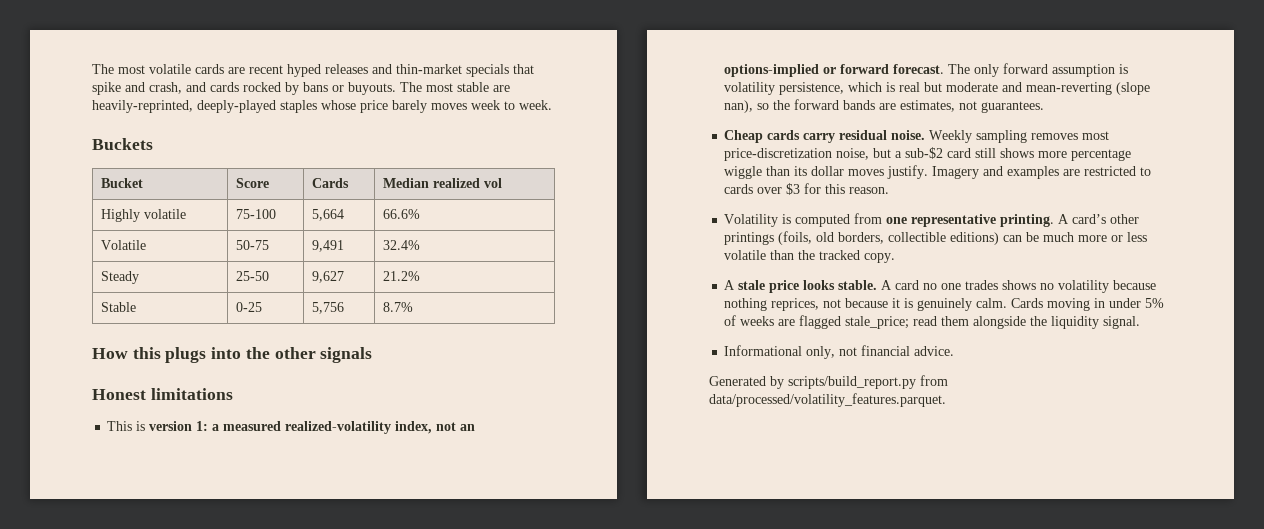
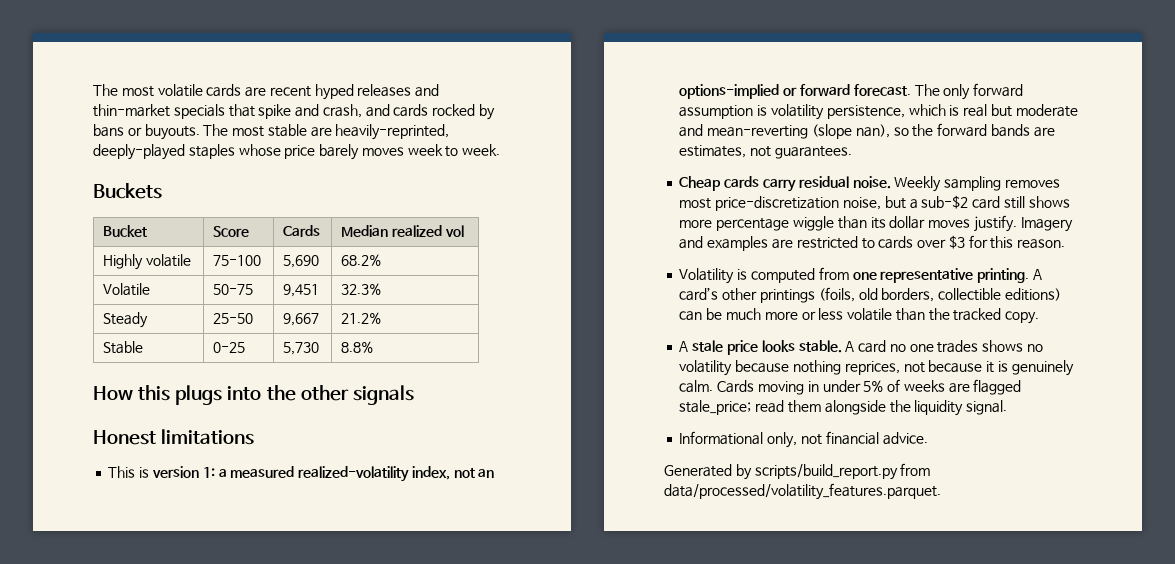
[312,209,345,221] [383,209,421,219] 5,664 | 66.6% -> [283,255,320,268] [341,254,382,266] 5,690 | 68.2%
[312,240,345,252] [383,240,421,250] 9,491 | 32.4% -> [283,284,320,297] [341,283,382,295] 9,451 | 32.3%
[312,271,345,283] 9,627 -> [283,313,320,326] 9,667
[312,302,345,314] [383,302,414,312] 5,756 | 8.7% -> [283,342,320,355] [341,341,374,353] 5,730 | 8.8%

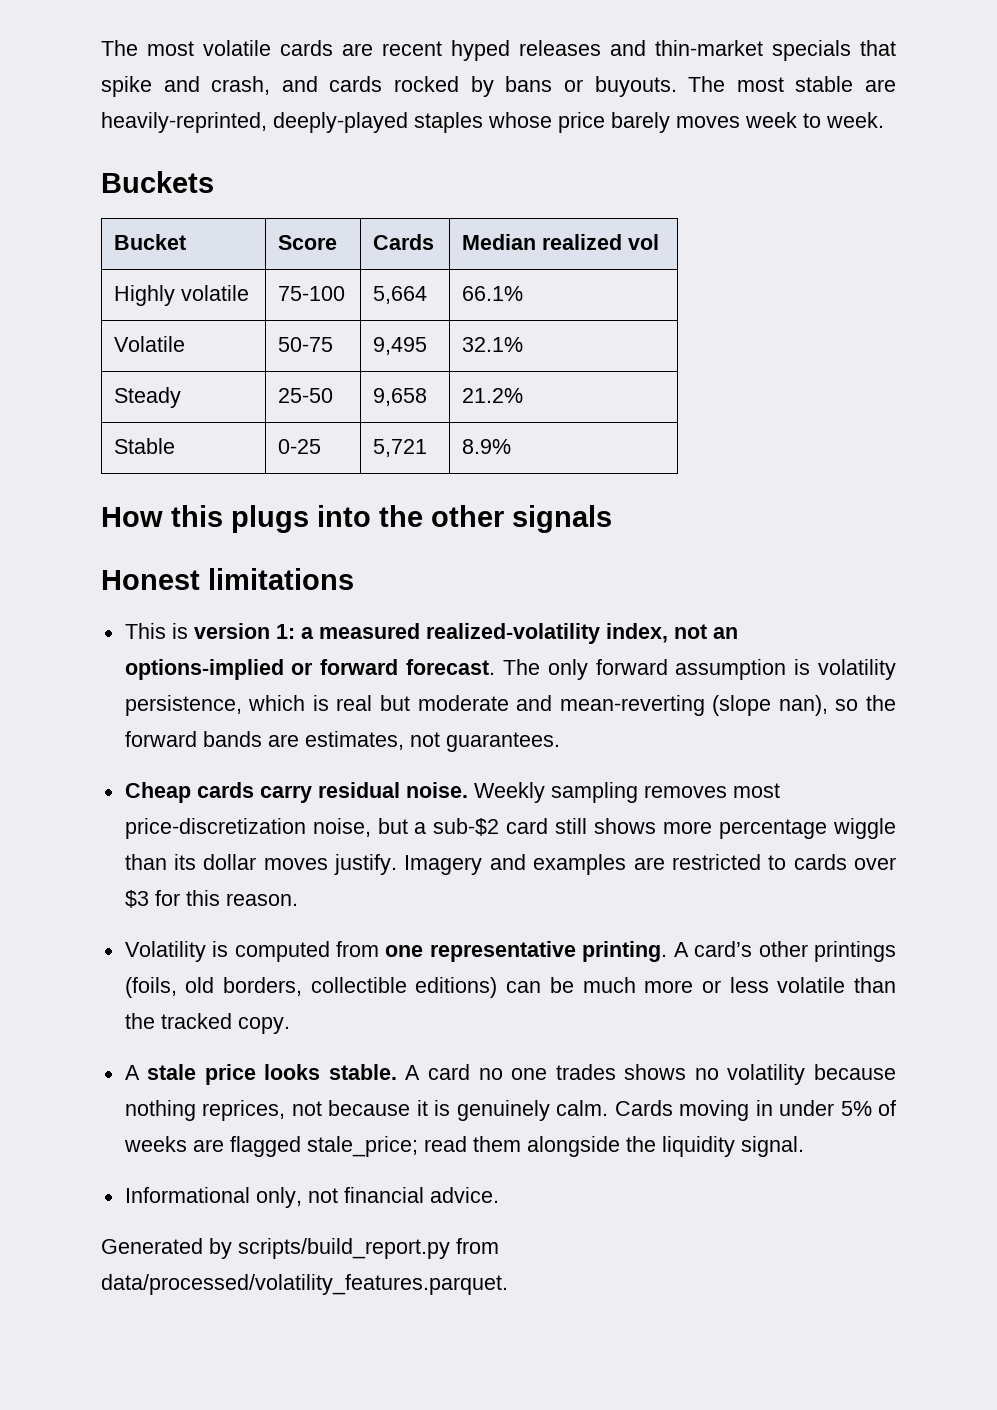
[283,255,320,268] [341,254,382,266] 5,690 | 68.2% -> [373,286,428,304] [462,286,524,301] 5,664 | 66.1%
[283,284,320,297] [341,283,382,295] 9,451 | 32.3% -> [373,337,428,355] [462,337,524,352] 9,495 | 32.1%
[283,313,320,326] 9,667 -> [373,388,428,406] 9,658
[283,342,320,355] [341,341,374,353] 5,730 | 8.8% -> [373,439,428,457] [462,439,512,454] 5,721 | 8.9%

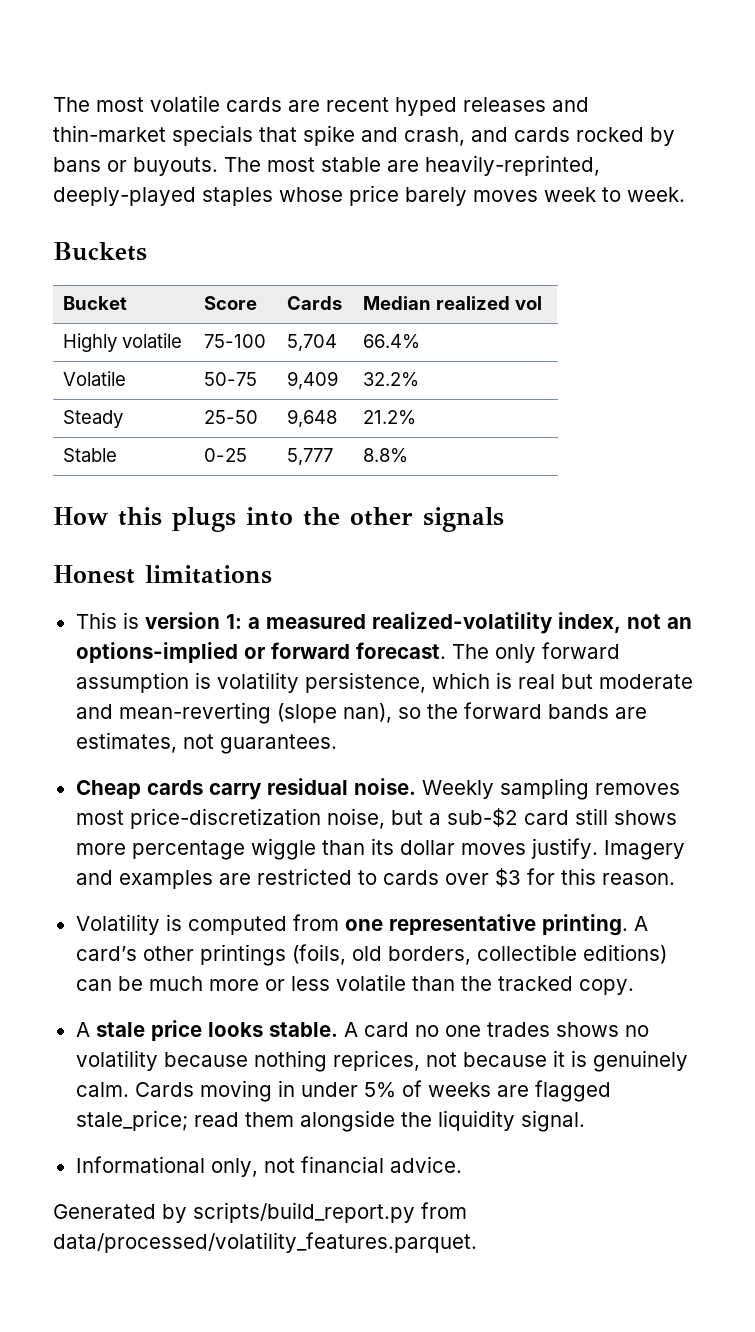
[373,286,428,304] [462,286,524,301] 5,664 | 66.1% -> [287,334,338,352] [363,334,421,349] 5,704 | 66.4%
[373,337,428,355] [462,337,524,352] 9,495 | 32.1% -> [287,371,339,390] [363,372,420,387] 9,409 | 32.2%
[373,388,428,406] 9,658 -> [287,409,338,428] 9,648
[373,439,428,457] [462,439,512,454] 5,721 | 8.9% -> [287,448,334,466] [363,448,409,463] 5,777 | 8.8%

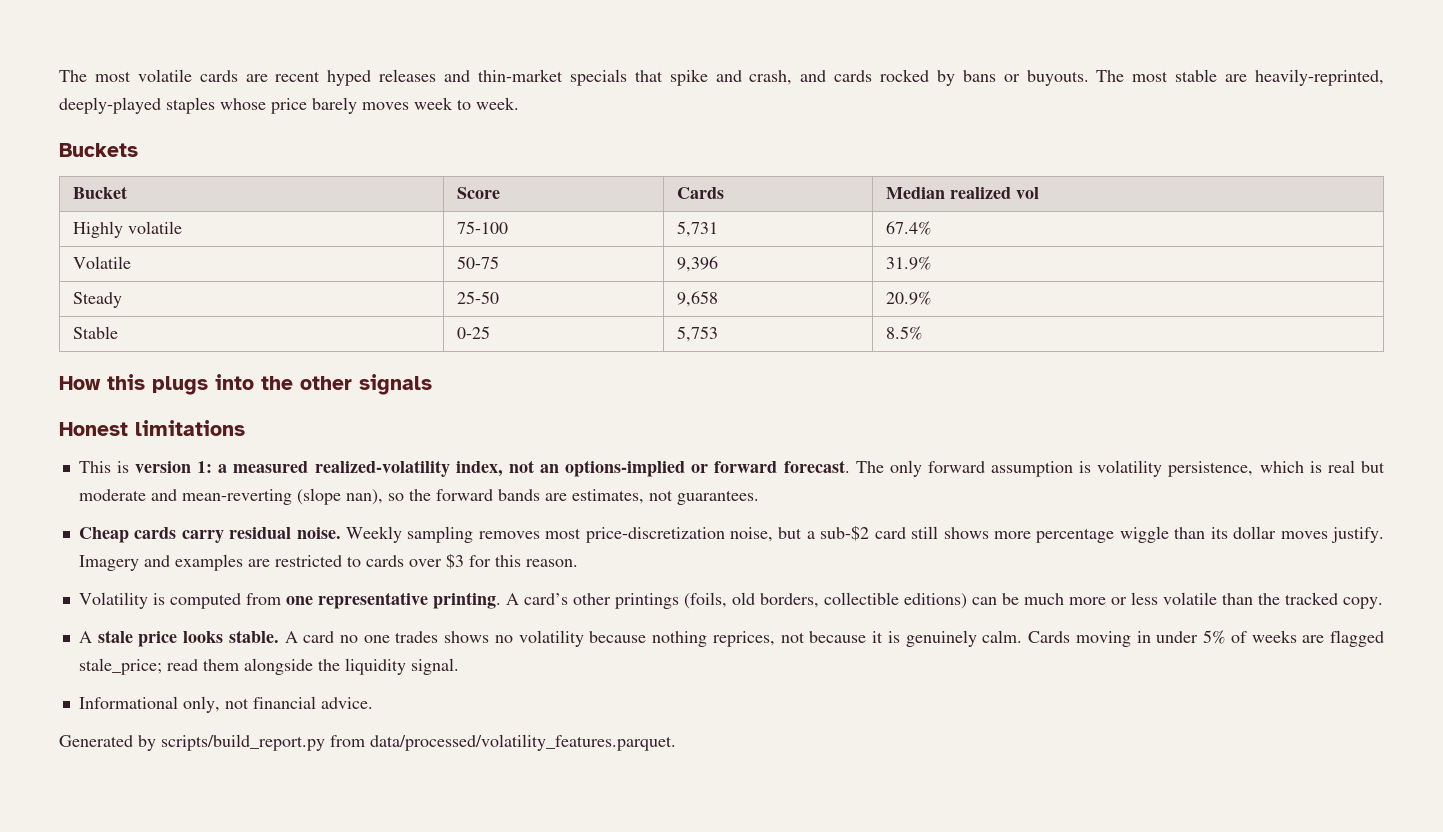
[287,334,338,352] [363,334,421,349] 5,704 | 66.4% -> [676,221,718,237] [885,221,931,235] 5,731 | 67.4%
[287,371,339,390] [363,372,420,387] 9,409 | 32.2% -> [676,256,718,272] [885,256,931,270] 9,396 | 31.9%
[287,409,338,428] [363,410,417,425] 9,648 | 21.2% -> [676,291,718,307] [885,291,931,305] 9,658 | 20.9%
[287,448,334,466] [363,448,409,463] 5,777 | 8.8% -> [676,326,718,342] [885,326,922,340] 5,753 | 8.5%

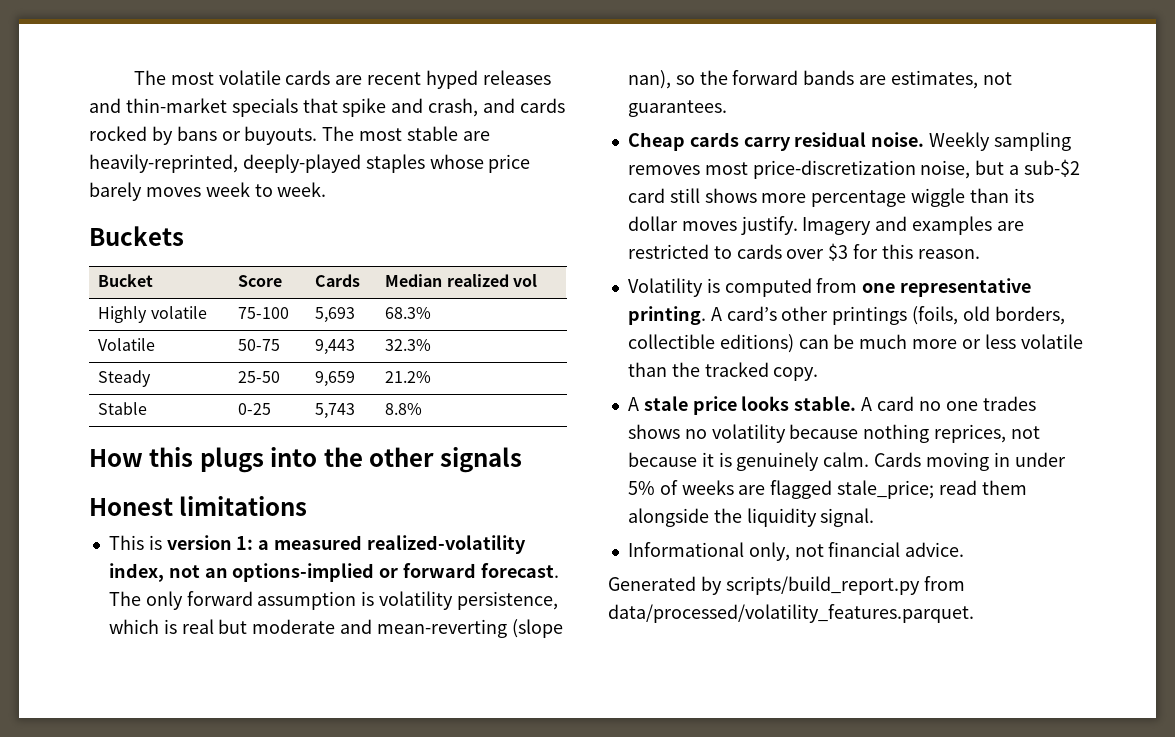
[676,221,718,237] [885,221,931,235] 5,731 | 67.4% -> [315,307,356,323] [385,307,432,319] 5,693 | 68.3%
[676,256,718,272] [885,256,931,270] 9,396 | 31.9% -> [315,339,356,355] [385,339,432,351] 9,443 | 32.3%
[676,291,718,307] [885,291,931,305] 9,658 | 20.9% -> [315,371,356,387] [385,371,432,383] 9,659 | 21.2%
[676,326,718,342] [885,326,922,340] 5,753 | 8.5% -> [315,403,356,419] [385,403,423,415] 5,743 | 8.8%

